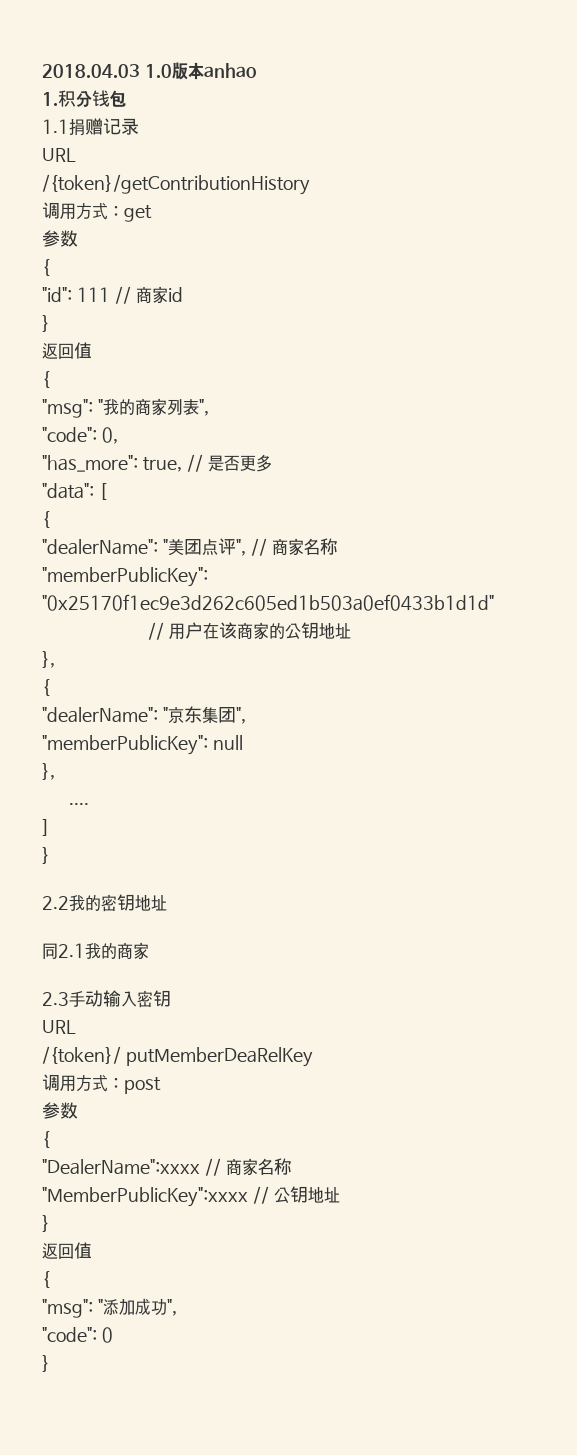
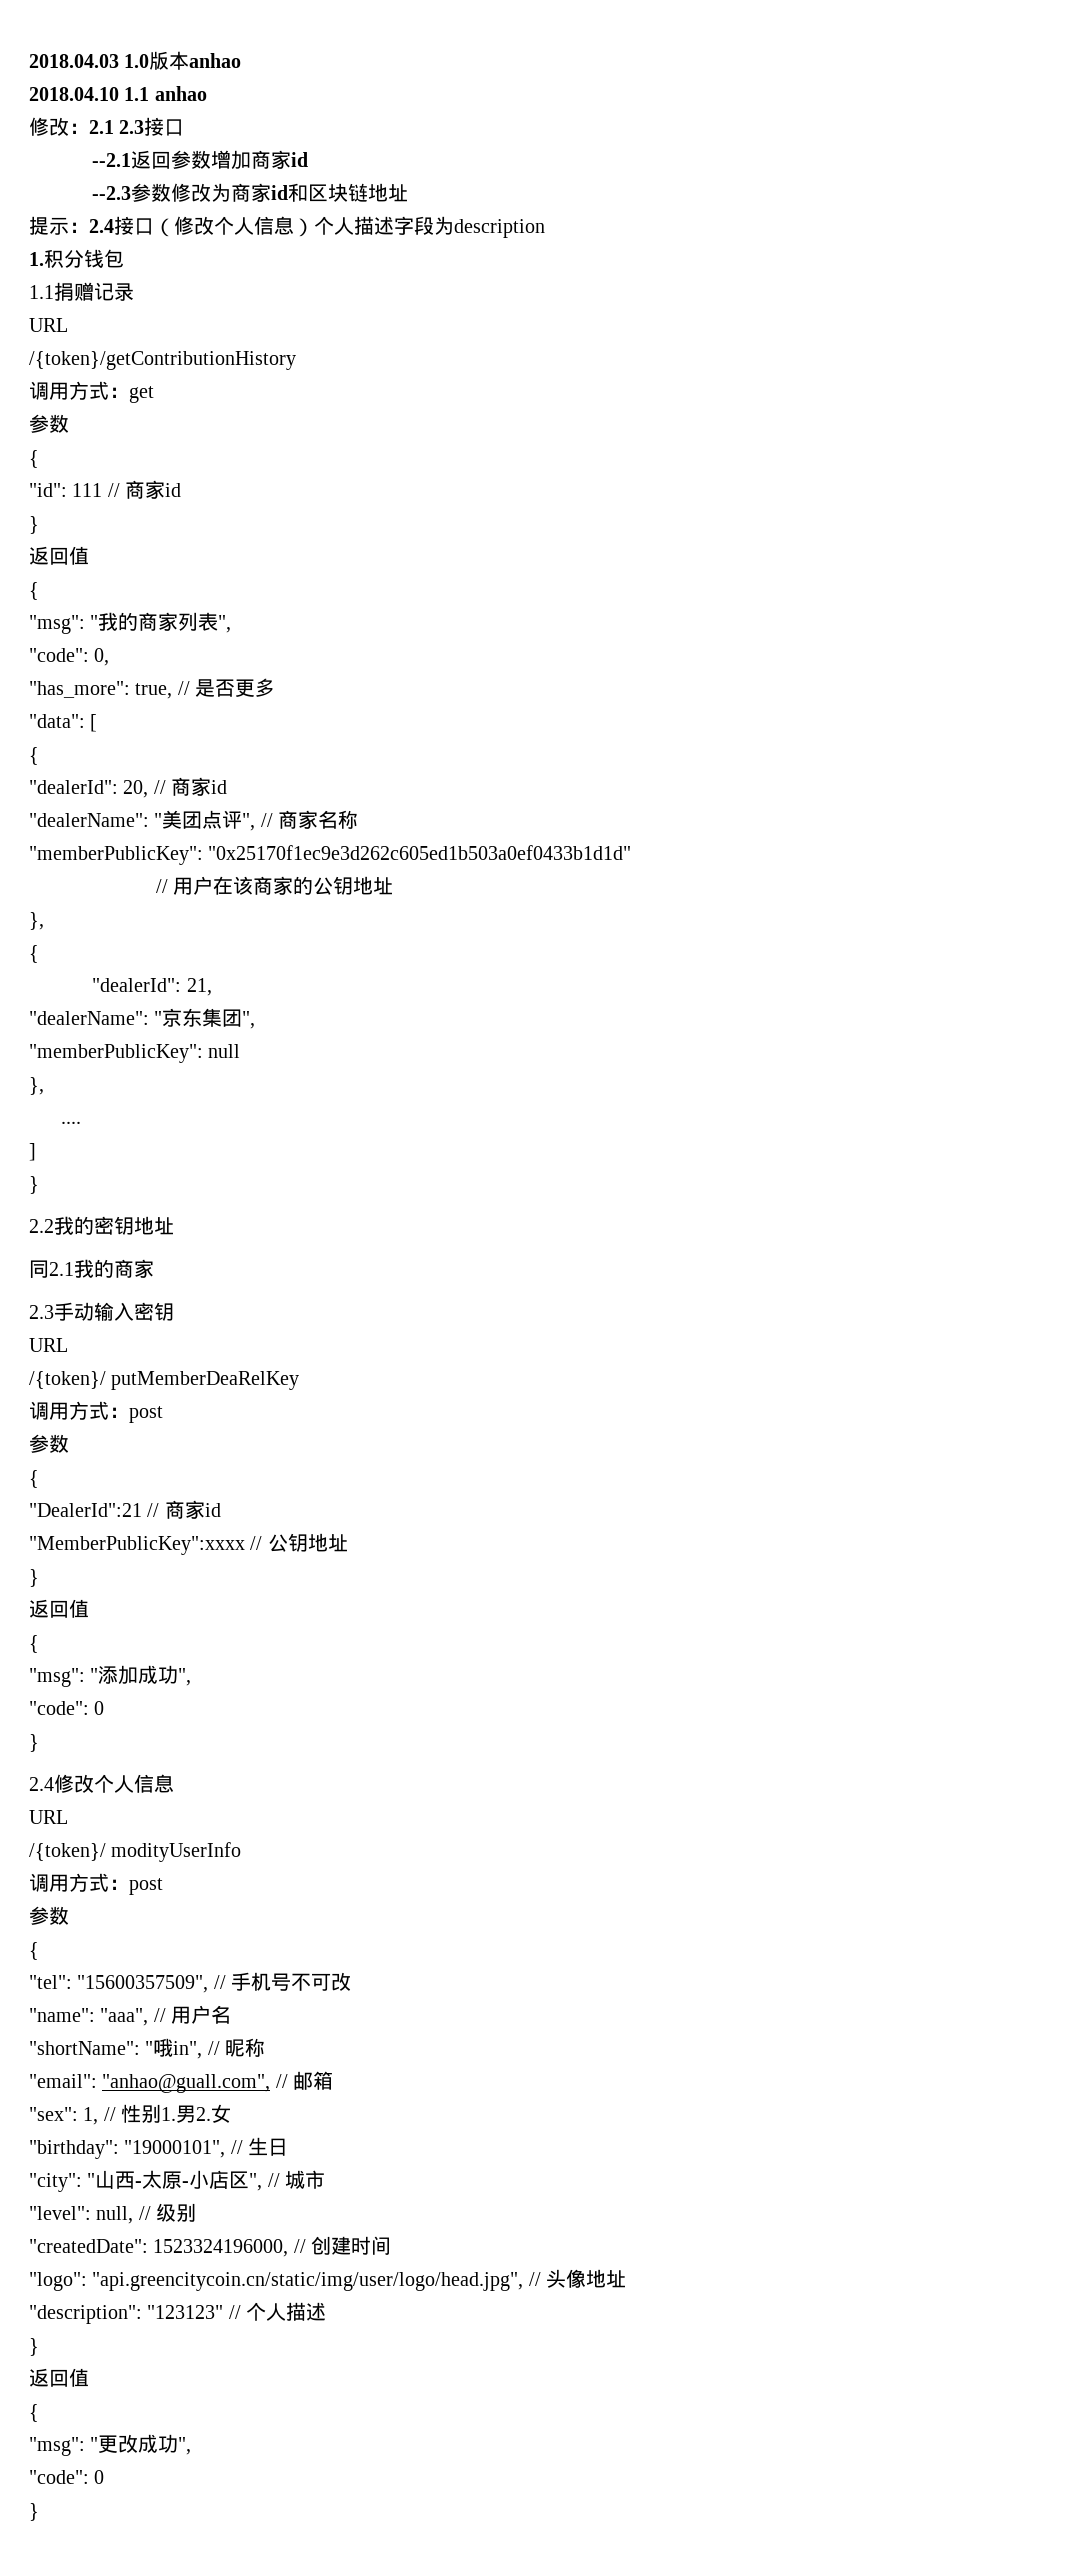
(256, 70) none -> [29,86,207,101] [29,117,185,136] [92,150,309,170] [92,183,409,202] [29,216,545,238] // 2018.04.10 1.1 anhao // 修改：2.1 2.3接口 // --2.1返回参数增加商家id // --2.3参数修改为商家id和区块链地址 // 提示：2.4接口（修改个人信息）个人描述字段为description
(50, 519) none -> [29,777,228,798] // "dealerId": 20, // 商家id
(50, 687) none -> [92,978,212,996] // "dealerId": 21,
[42,1158,292,1176] "DealerName":xxxx // 商家名称 -> [29,1500,221,1519] "DealerId":21 // 商家id
(50, 1363) none -> [29,1774,174,1793] [29,1810,68,1824] [29,1842,242,1862] [29,1873,163,1895] [29,1906,69,1925] [29,1942,39,1960] [29,1972,352,1993] [29,2005,232,2026] [29,2038,266,2059] [29,2071,334,2093] [29,2104,232,2125] [29,2137,289,2159] [29,2170,326,2192] [29,2203,197,2224] [29,2236,392,2257] [29,2269,627,2291] [29,2302,327,2324] [29,2338,39,2356] [29,2368,89,2387] [29,2404,39,2422] [29,2434,192,2456] [29,2470,105,2484] [29,2503,39,2521] // 2.4修改个人信息 // URL // /{token}/ modityUserInfo // 调用方式：post // 参数 // { // "tel": "15600357509", // 手机号不可改 // "name": "aaa", // 用户名 // "shortName": "哦in", // 昵称 // "email": "anhao@guall.com", // 邮箱 // "sex": 1, // 性别1.男2.女 // "birthday": "19000101", // 生日 // "city": "山西-太原-小店区", // 城市 // "level": null, // 级别 // "createdDate": 1523324196000, // 创建时间 // "logo": "api.greencitycoin.cn/static/img/user/logo/head.jpg", // 头像地址 // "description": "123123" // 个人描述 // } // 返回值 // { // "msg": "更改成功", // "code": 0 // }

